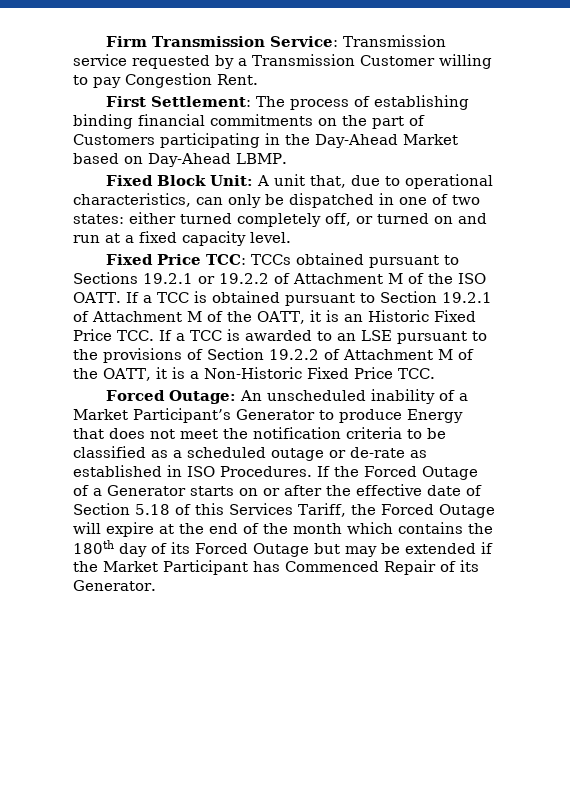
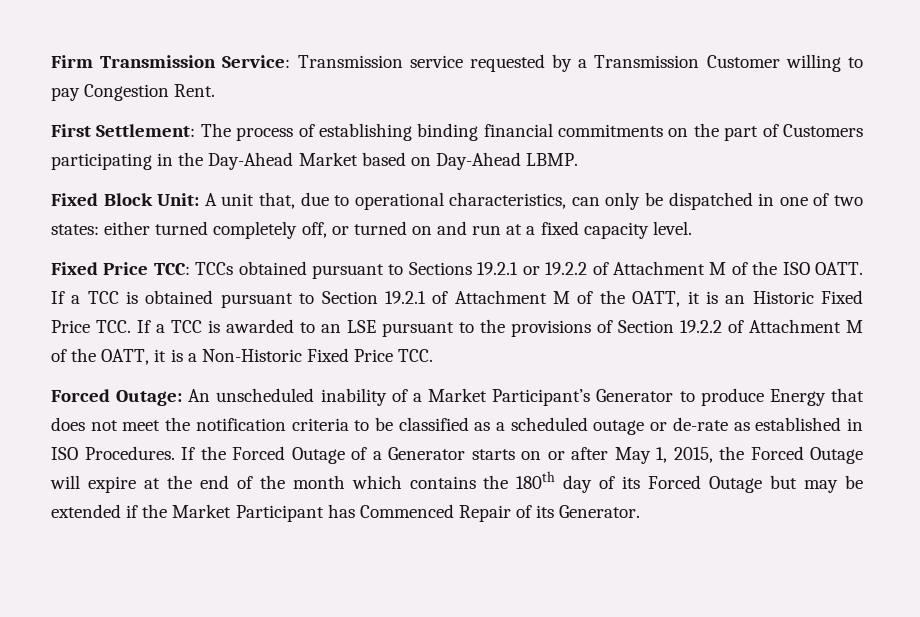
[326,484,482,496] [73,503,346,517] the effective date of Section 5.18 of this Services Tariff, -> [614,447,713,464] May 1, 2015,

